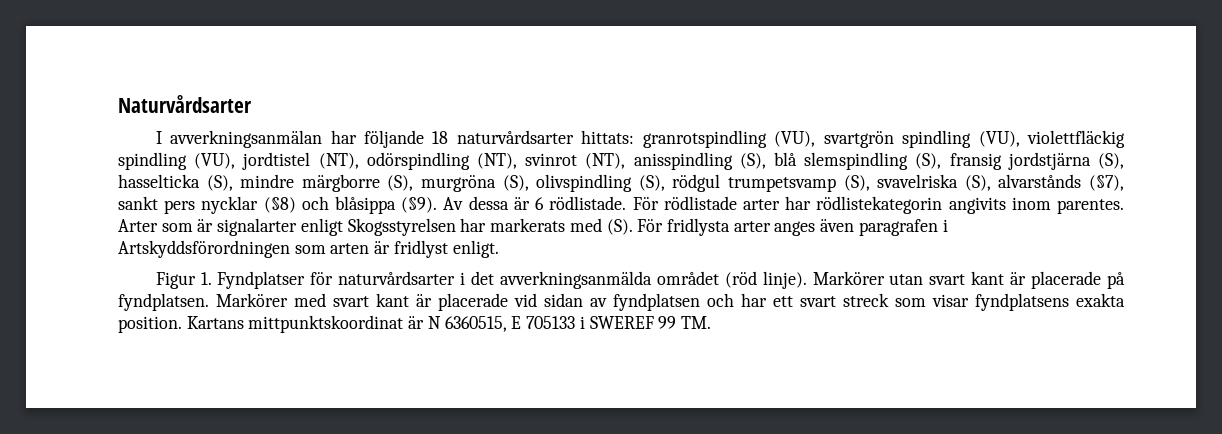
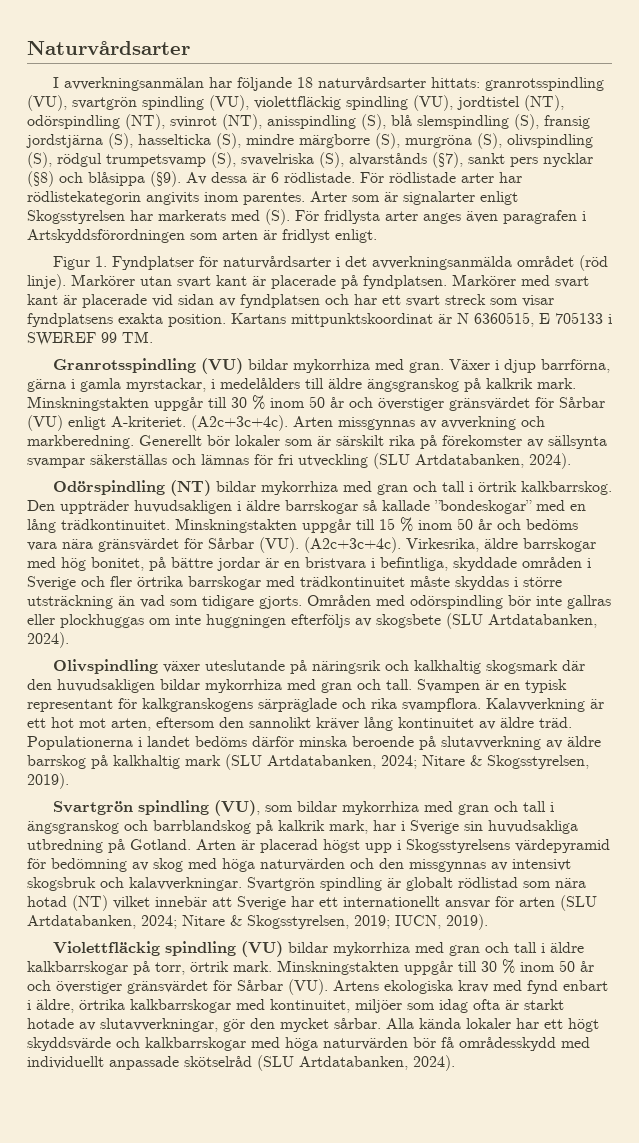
[642,130,767,148] granrotspindling -> [484,77,604,91] granrotsspindling
(711, 322) none -> [52,358,610,374] [27,378,576,392] [27,395,605,411] [27,415,545,431] [27,435,607,449] [27,453,571,469] [52,480,612,496] [27,500,586,514] [27,517,578,533] [27,537,596,553] [27,557,591,571] [27,576,562,590] [27,595,611,609] [27,613,597,629] [27,632,69,648] [52,659,585,674] [27,679,567,693] [27,698,604,712] [27,717,572,731] [27,736,601,750] [27,754,589,770] [27,773,69,789] [52,800,554,816] [27,820,578,834] [27,839,610,853] [27,858,571,872] [27,877,586,891] [27,895,597,911] [27,914,488,930] [52,941,584,957] [27,959,594,975] [27,979,608,995] [27,999,564,1013] [27,1018,599,1032] [27,1037,590,1051] [27,1055,455,1071] // Granrotsspindling (VU) bildar mykorrhiza med gran. Växer i djup barrförna, gärna i gamla myrstackar, i medelålders till äldre ängsgranskog på kalkrik mark. Minskningstakten uppgår till 30 % inom 50 år och överstiger gränsvärdet för Sårbar (VU) enligt A-kriteriet. (A2c+3c+4c). Arten missgynnas av avverkning och markberedning. Generellt bör lokaler som är särskilt rika på förekomster av sällsynta svampar säkerställas och lämnas för fri utveckling (SLU Artdatabanken, 2024). // Odörspindling (NT) bildar mykorrhiza med gran och tall i örtrik kalkbarrskog. Den uppträder huvudsakligen i äldre barrskogar så kallade ”bondeskogar” med en lång trädkontinuitet. Minskningstakten uppgår till 15 % inom 50 år och bedöms vara nära gränsvärdet för Sårbar (VU). (A2c+3c+4c). Virkesrika, äldre barrskogar med hög bonitet, på bättre jordar är en bristvara i befintliga, skyddade områden i Sverige och fler örtrika barrskogar med trädkontinuitet måste skyddas i större utsträckning än vad som tidigare gjorts. Områden med odörspindling bör inte gallras eller plockhuggas om inte huggningen efterföljs av skogsbete (SLU Artdatabanken, 2024). // Olivspindling växer uteslutande på näringsrik och kalkhaltig skogsmark där den huvudsakligen bildar mykorrhiza med gran och tall. Svampen är en typisk representant för kalkgranskogens särpräglade och rika svampflora. Kalavverkning är ett hot mot arten, eftersom den sannolikt kräver lång kontinuitet av äldre träd. Populationerna i landet bedöms därför minska beroende på slutavverkning av äldre barrskog på kalkhaltig mark (SLU Artdatabanken, 2024; Nitare & Skogsstyrelsen, 2019). // Svartgrön spindling (VU), som bildar mykorrhiza med gran och tall i ängsgranskog och barrblandskog på kalkrik mark, har i Sverige sin huvudsakliga utbredning på Gotland. Arten är placerad högst upp i Skogsstyrelsens värdepyramid för bedömning av skog med höga naturvärden och den missgynnas av intensivt skogsbruk och kalavverkningar. Svartgrön spindling är globalt rödlistad som nära hotad (NT) vilket innebär att Sverige har ett internationellt ansvar för arten (SLU Artdatabanken, 2024; Nitare & Skogsstyrelsen, 2019; IUCN, 2019). // Violettfläckig spindling (VU) bildar mykorrhiza med gran och tall i äldre kalkbarrskogar på torr, örtrik mark. Minskningstakten uppgår till 30 % inom 50 år och överstiger gränsvärdet för Sårbar (VU). Artens ekologiska krav med fynd enbart i äldre, örtrika kalkbarrskogar med kontinuitet, miljöer som idag ofta är starkt hotade av slutavverkningar, gör den mycket sårbar. Alla kända lokaler har ett högt skyddsvärde och kalkbarrskogar med höga naturvärden bör få områdesskydd med individuellt anpassade skötselråd (SLU Artdatabanken, 2024).

